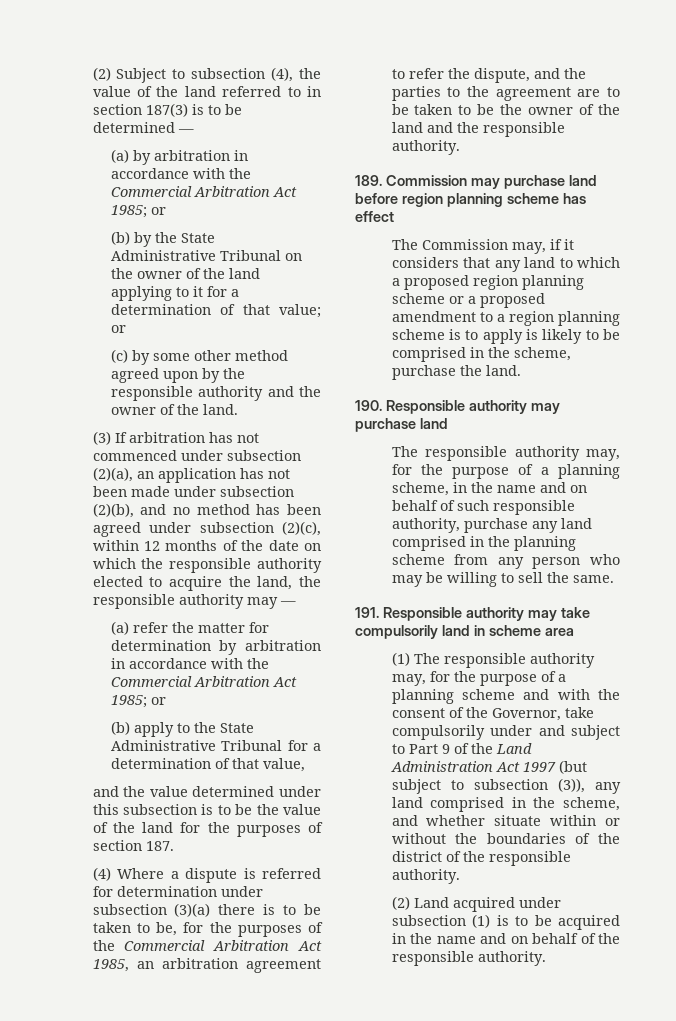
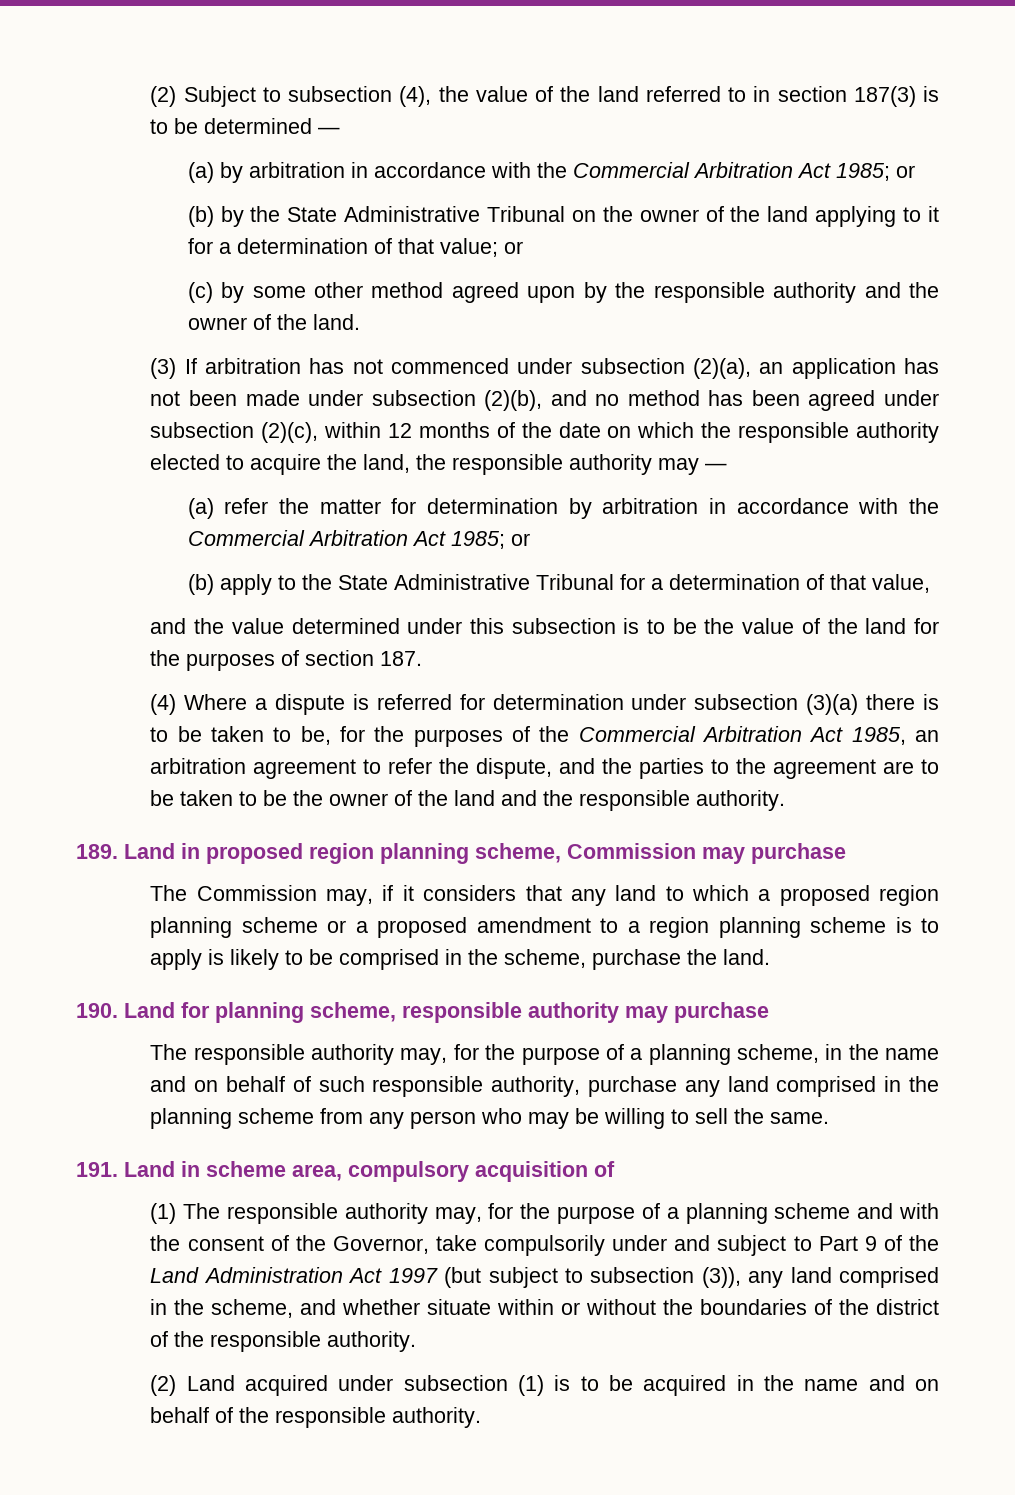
[385,175,597,189] [355,193,586,207] [355,211,394,222] Commission may purchase land before region planning scheme has effect -> [124,843,846,864] Land in proposed region planning scheme, Commission may purchase
[385,400,465,414] Responsible -> [124,1002,522,1023] Land for planning scheme, responsible
[419,418,448,429] land -> (769, 1012) none
[382,607,590,621] [355,625,574,639] Responsible authority may take compulsorily land in scheme area -> [124,1161,615,1182] Land in scheme area, compulsory acquisition of

